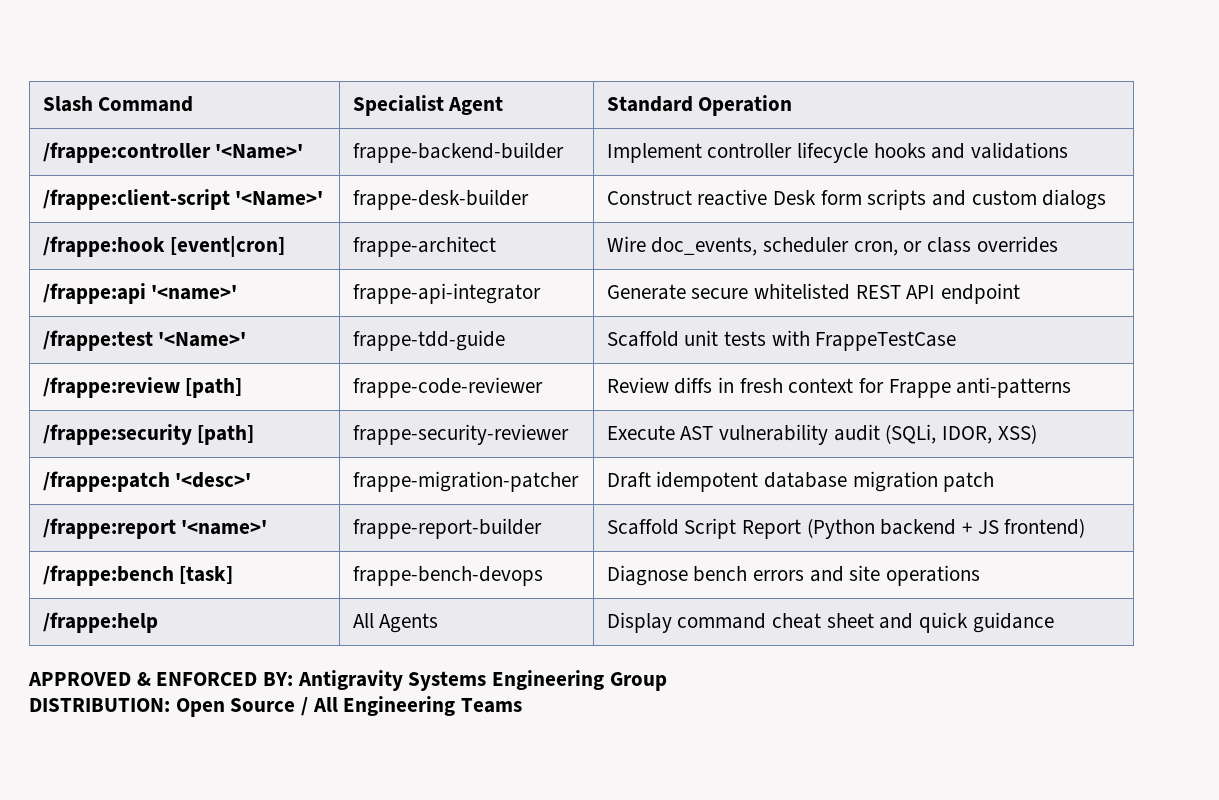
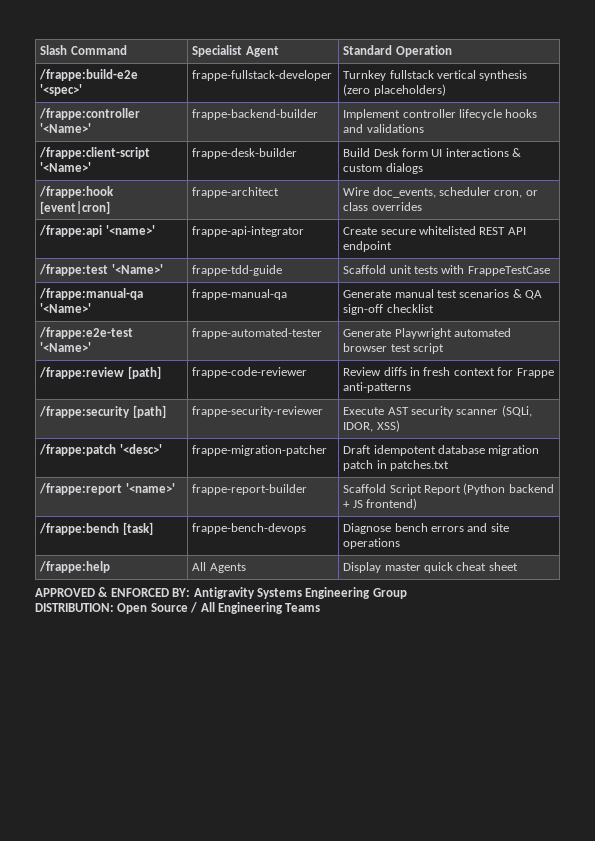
(793, 105) none -> [39,69,139,81] [40,84,83,96] [192,70,333,81] [343,70,528,81] [343,84,446,96] // /frappe:build-e2e '<spec>' | frappe-fullstack-developer | Turnkey fullstack vertical synthesis (zero placeholders)
[606,189,967,210] Construct reactive Desk form scripts and -> [343,148,522,157] Build Desk form UI interactions &
[606,284,686,300] Generate -> [343,227,378,235] Create
(957, 341) none -> [39,288,144,300] [40,303,92,313] [192,289,288,300] [343,289,543,300] [343,304,434,315] [39,327,134,339] [40,342,92,352] [192,328,323,339] [343,328,512,339] [343,343,445,354] // /frappe:manual-qa '<Name>' | frappe-manual-qa | Generate manual test scenarios & QA sign-off checklist // /frappe:e2e-test '<Name>' | frappe-automated-tester | Generate Playwright automated browser test script
[719,424,880,445] vulnerability audit -> [411,406,499,417] security scanner
(995, 482) none -> [376,460,450,471] in patches.txt
[677,613,767,629] command -> [384,562,454,573] master quick
[879,612,1054,633] and quick guidance -> (518, 566) none

